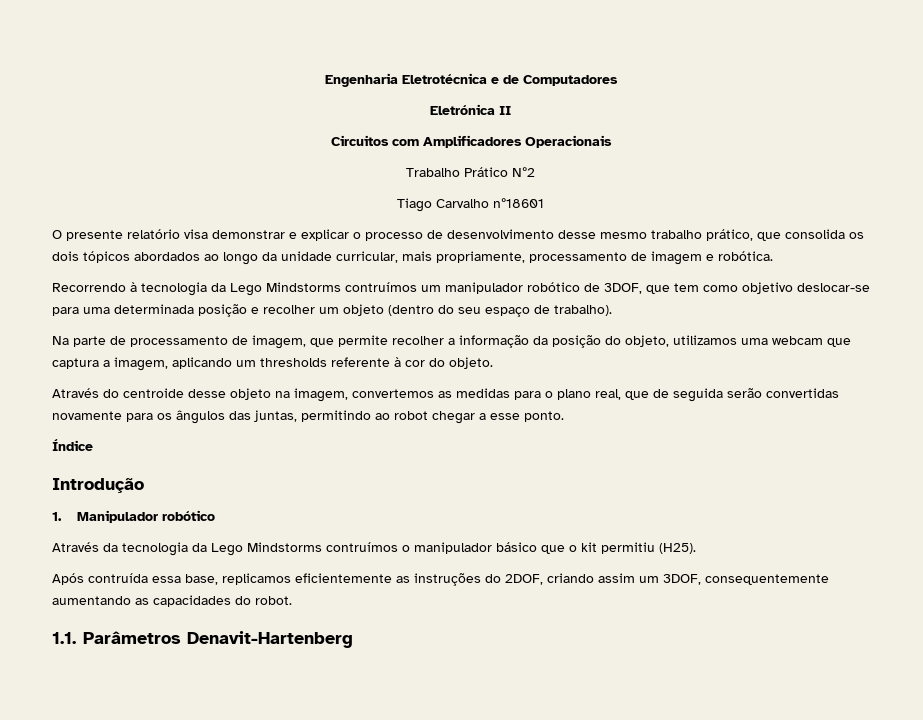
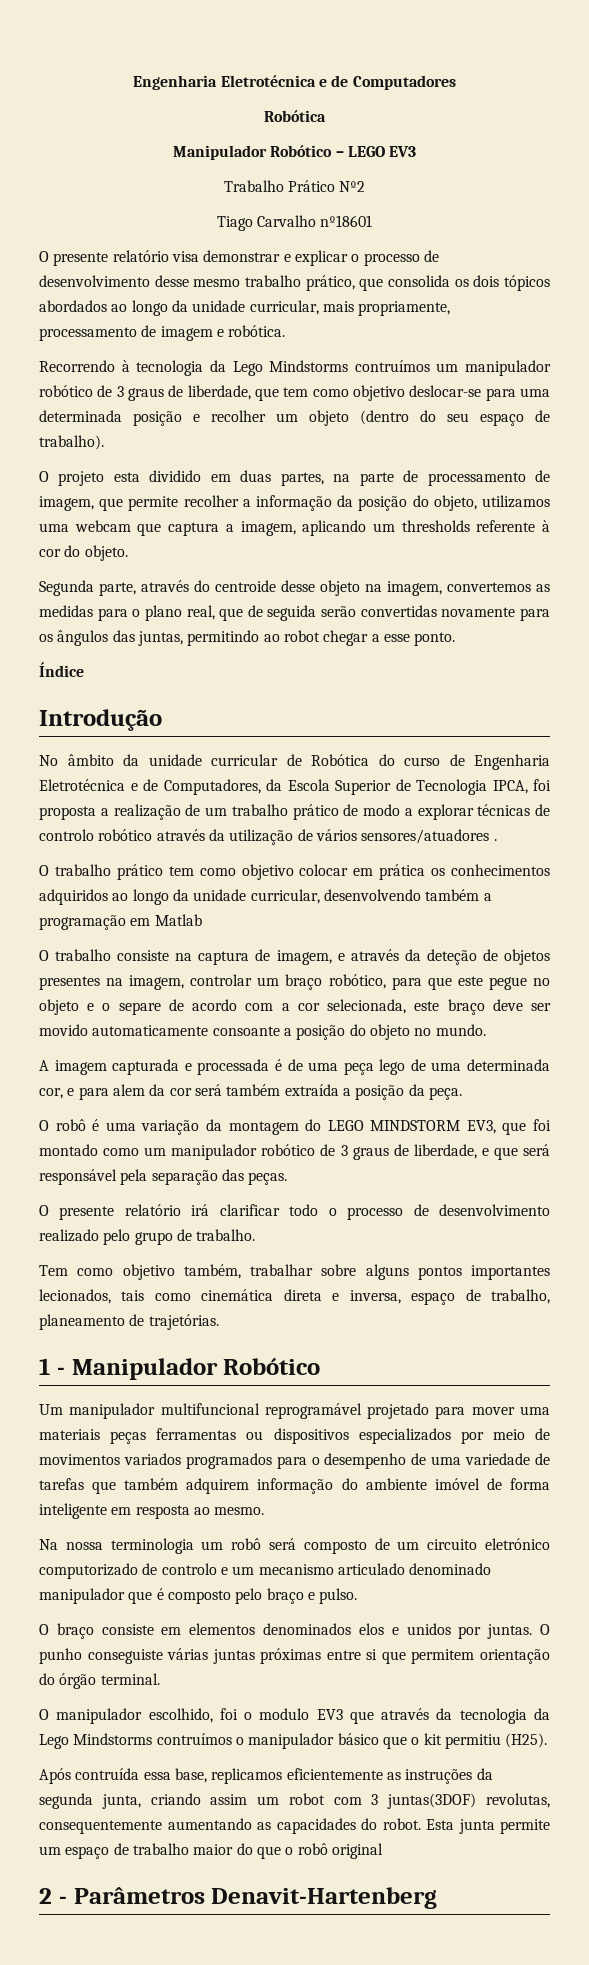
[430,104,511,115] [330,135,612,148] Eletrónica II // Circuitos com Amplificadores Operacionais -> [264,110,326,122] [172,145,417,160] Robótica // Manipulador Robótico – LEGO EV3
[604,283,642,294] 3DOF, -> [116,385,251,401] 3 graus de liberdade,
[52,336,69,345] Na -> [39,470,351,486] O projeto esta dividido em duas partes, na
[52,388,99,398] Através -> [39,580,189,596] Segunda parte, através
[52,510,215,523] [52,542,99,552] 1. Manipulador robótico // Através -> [39,754,550,770] [39,779,551,795] [39,804,550,820] [39,829,497,845] [39,864,550,880] [39,889,492,905] [39,914,202,930] [39,949,550,965] [39,974,550,990] [39,999,551,1015] [39,1024,486,1040] [39,1059,550,1075] [39,1084,462,1100] [39,1119,551,1135] [39,1144,550,1160] [39,1169,288,1185] [39,1204,551,1220] [39,1229,256,1245] [39,1264,550,1280] [39,1289,551,1305] [39,1314,219,1330] [39,1358,321,1380] [39,1403,550,1419] [39,1428,550,1444] [39,1453,551,1469] [39,1478,550,1494] [39,1503,265,1519] [39,1538,550,1554] [39,1563,492,1579] [39,1588,358,1604] [39,1623,550,1639] [39,1648,550,1664] [39,1673,160,1689] [39,1708,430,1724] No âmbito da unidade curricular de Robótica do curso de Engenharia Eletrotécnica e de Computadores, da Escola Superior de Tecnologia IPCA, foi proposta a realização de um trabalho prático de modo a explorar técnicas de controlo robótico através da utilização de vários sensores/atuadores . // O trabalho prático tem como objetivo colocar em prática os conhecimentos adquiridos ao longo da unidade curricular, desenvolvendo também a programação em Matlab // O trabalho consiste na captura de imagem, e através da deteção de objetos presentes na imagem, controlar um braço robótico, para que este pegue no objeto e o separe de acordo com a cor selecionada, este braço deve ser movido automaticamente consoante a posição do objeto no mundo. // A imagem capturada e processada é de uma peça lego de uma determinada cor, e para alem da cor será também extraída a posição da peça. // O robô é uma variação da montagem do LEGO MINDSTORM EV3, que foi montado como um manipulador robótico de 3 graus de liberdade, e que será responsável pela separação das peças. // O presente relatório irá clarificar todo o processo de desenvolvimento realizado pelo grupo de trabalho. // Tem como objetivo também, trabalhar sobre alguns pontos importantes lecionados, tais como cinemática direta e inversa, espaço de trabalho, planeamento de trajetórias. // 1 - Manipulador Robótico // Um manipulador multifuncional reprogramável projetado para mover uma materiais peças ferramentas ou dispositivos especializados por meio de movimentos variados programados para o desempenho de uma variedade de tarefas que também adquirem informação do ambiente imóvel de forma inteligente em resposta ao mesmo. // Na nossa terminologia um robô será composto de um circuito eletrónico computorizado de controlo e um mecanismo articulado denominado manipulador que é composto pelo braço e pulso. // O braço consiste em elementos denominados elos e unidos por juntas. O punho conseguiste várias juntas próximas entre si que permitem orientação do órgão terminal. // O manipulador escolhido, foi o modulo EV3 que através
[485,573,701,585] do 2DOF, criando assim um 3DOF, -> [476,1768,493,1780] [39,1793,550,1809] da segunda junta, criando assim um robot com 3 juntas(3DOF) revolutas,
[52,632,76,644] // 1.1. -> [426,1819,550,1834] [39,1843,383,1859] [39,1888,67,1904] Esta junta permite um espaço de trabalho maior do que o robô original // 2 -

